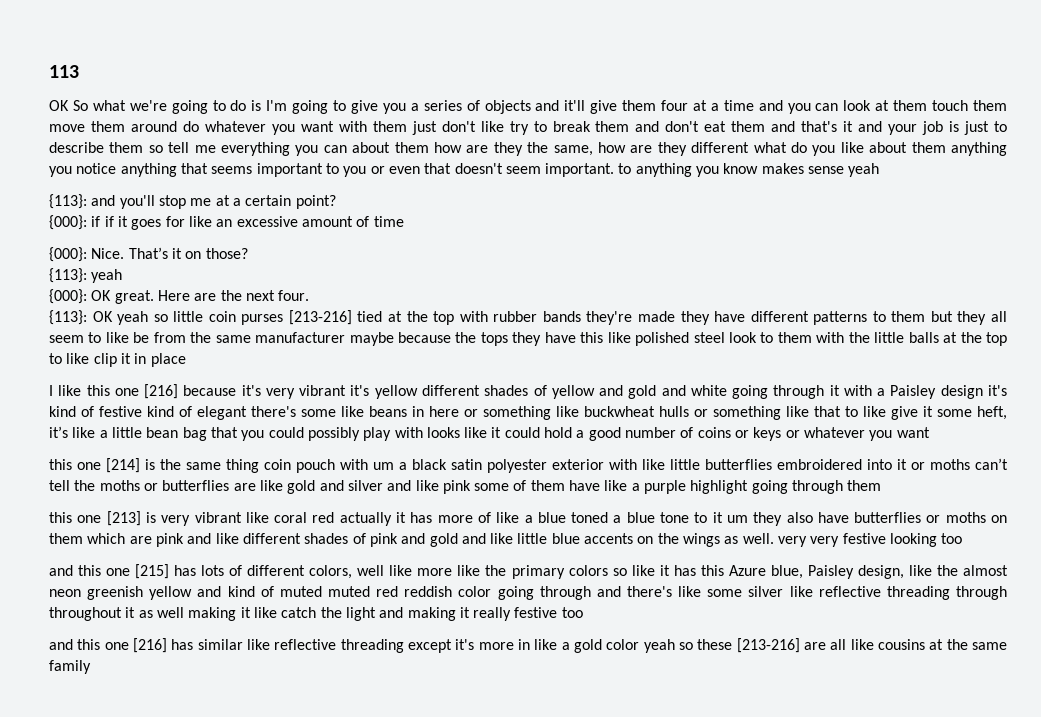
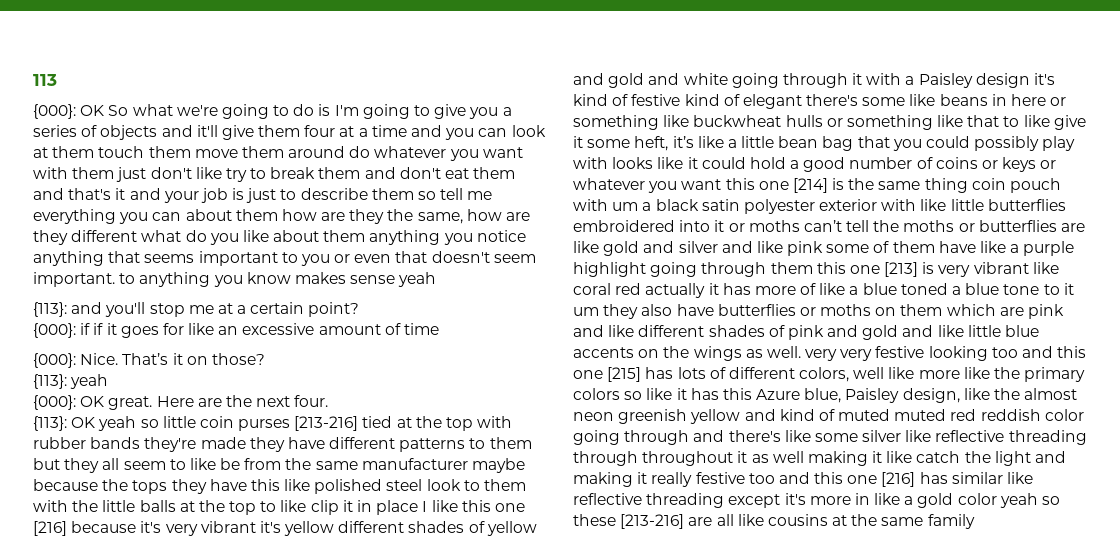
(79, 71) none -> [33,104,76,119] {000}:
(186, 360) // -> (419, 507) none
(930, 432) // -> (722, 184) none
(882, 485) // -> (813, 268) none
(963, 538) // -> (1018, 352) none
(583, 612) // -> (775, 478) none

